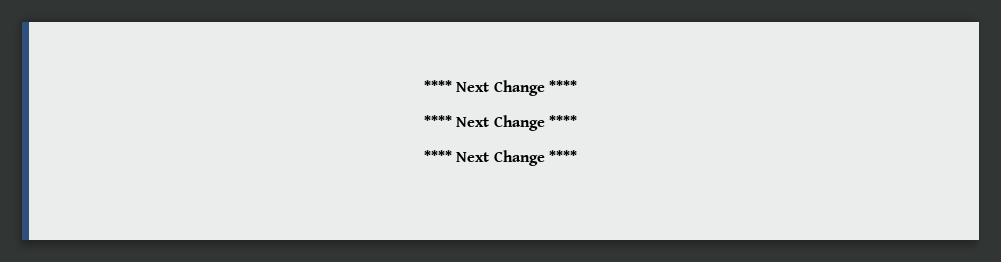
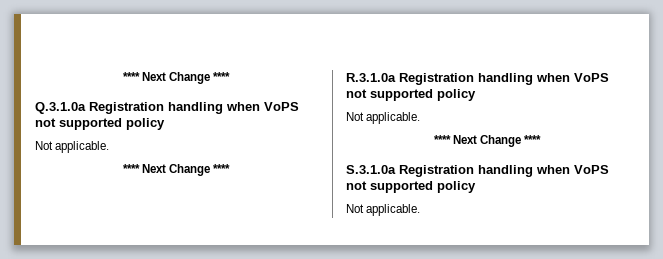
[424,80,577,96] [424,115,577,131] [424,150,577,166] **** Next Change **** // **** Next Change **** // **** Next Change **** -> [122,72,231,84] [35,102,299,114] [35,118,165,130] [35,141,110,153] [122,164,231,176] [346,73,609,85] [346,89,476,101] [346,112,421,124] [433,135,542,147] [346,165,609,177] [346,181,476,193] [346,204,421,216] **** Next Change **** // Q.3.1.0a Registration handling when VoPS not supported policy // Not applicable. // **** Next Change **** // R.3.1.0a Registration handling when VoPS not supported policy // Not applicable. // **** Next Change **** // S.3.1.0a Registration handling when VoPS not supported policy // Not applicable.

